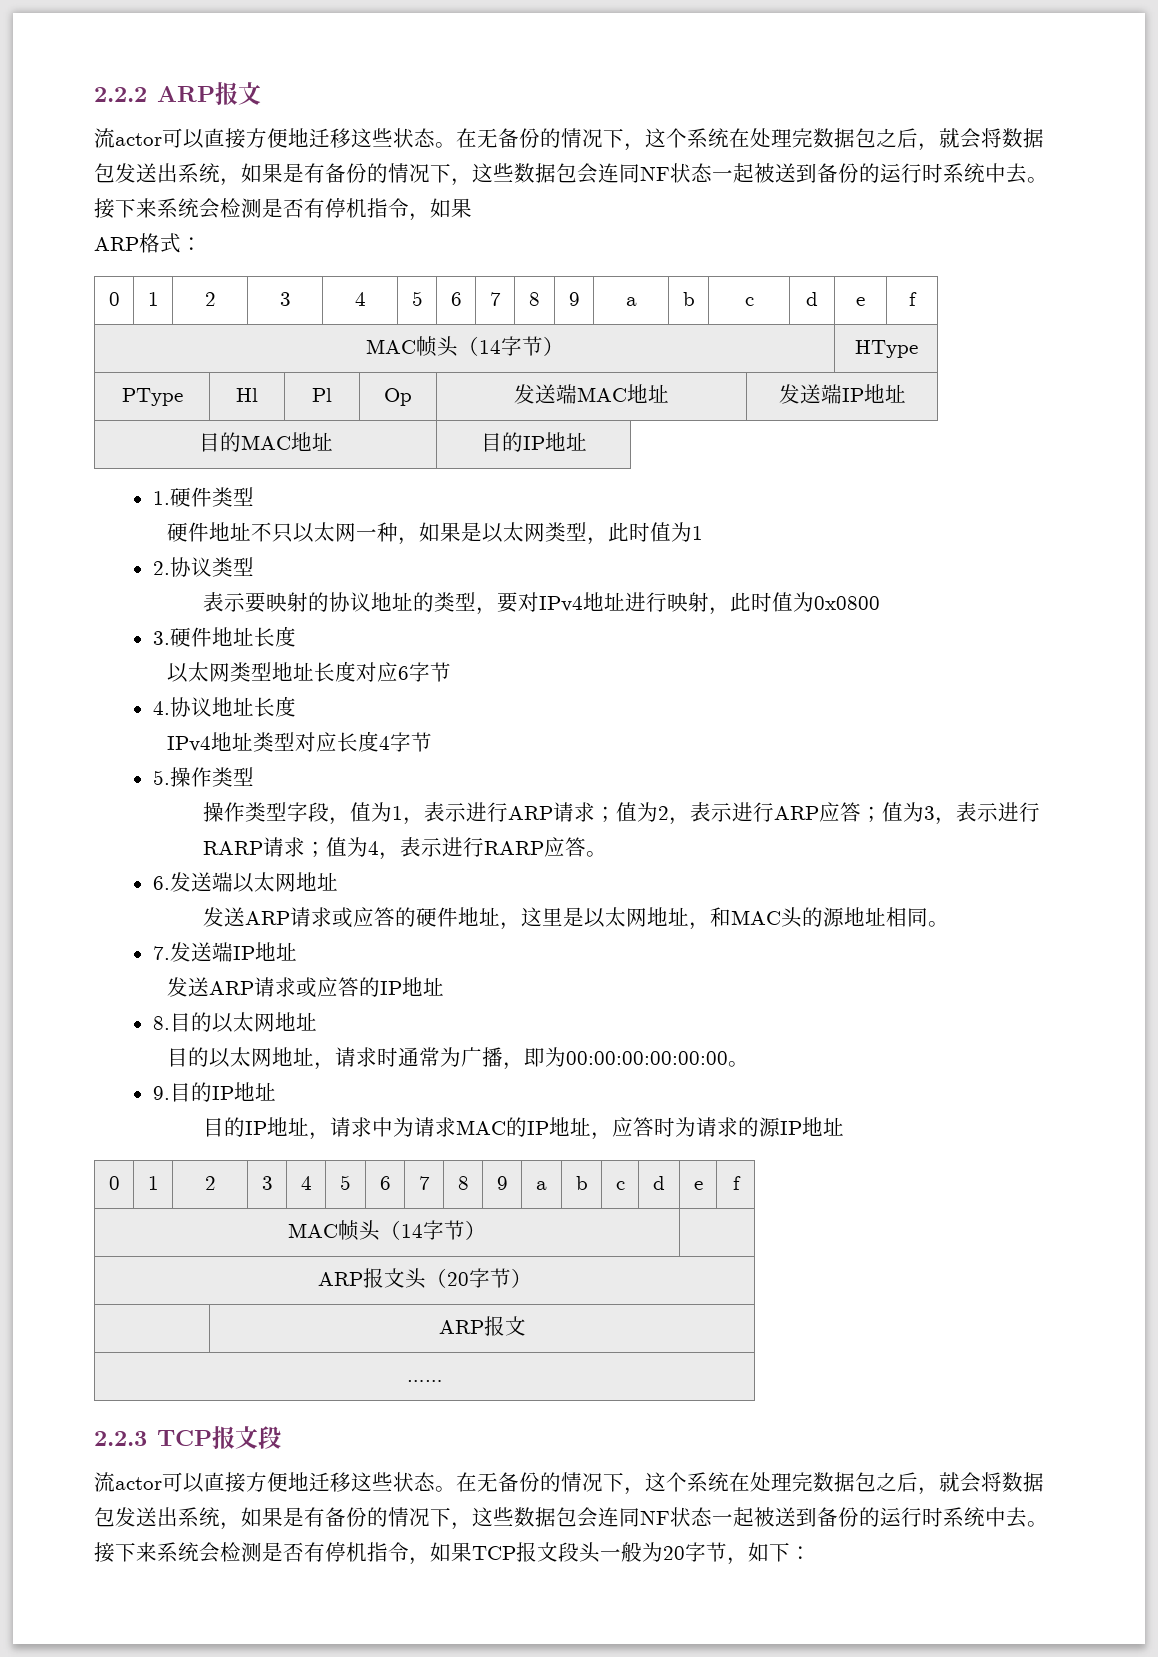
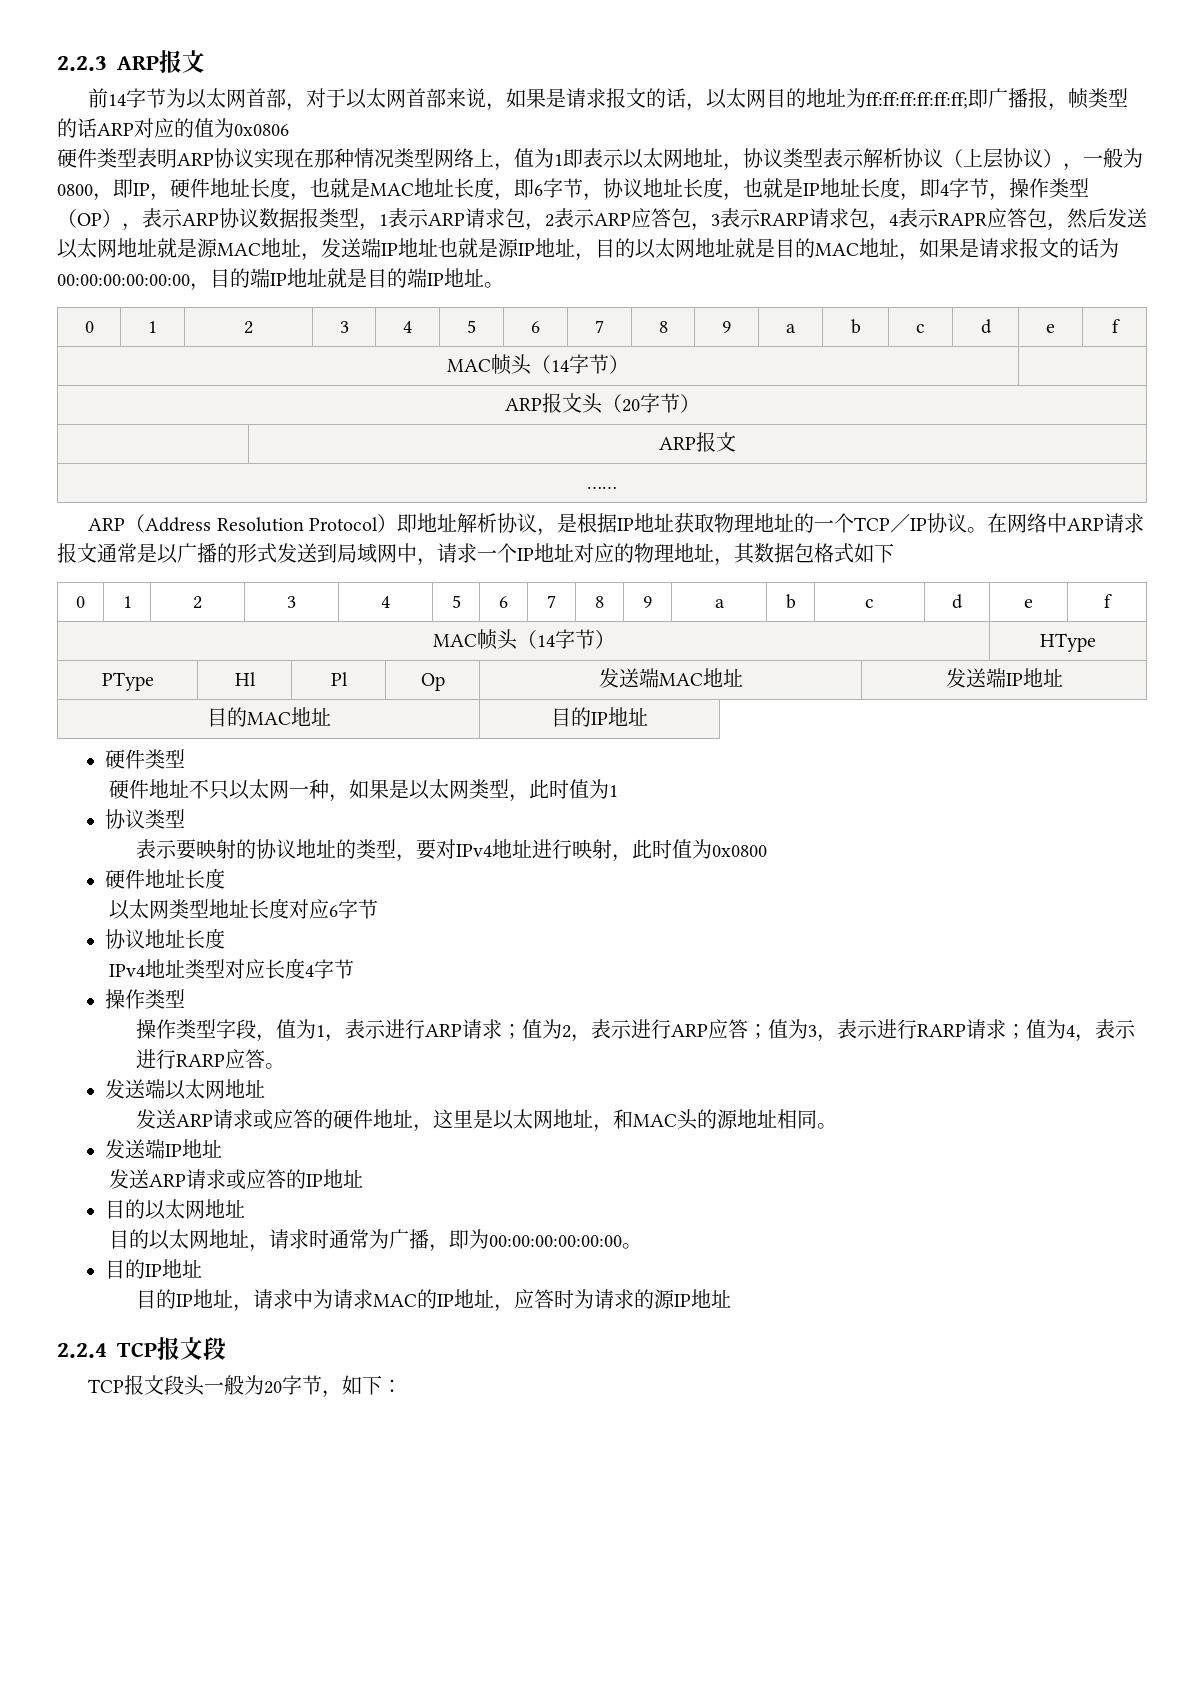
[94,82,262,105] [94,128,1044,151] [94,163,1048,186] [94,198,472,221] [94,233,202,253] 2.2.2 ARP报文 // 流actor可以直接方便地迁移这些状态。在无备份的情况下，这个系统在处理完数据包之后，就会将数据包发送出系统，如果是有备份的情况下，这些数据包会连同NF状态一起被送到备份的运行时系统中去。接下来系统会检测是否有停机指令，如果 // ARP格式： -> [57,50,205,73] [88,88,1129,111] [57,118,289,138] [57,148,1143,171] [57,177,1089,201] [57,208,1147,231] [57,238,1119,261] [57,268,504,291] [84,321,94,333] [148,321,157,333] [244,321,253,334] [339,321,349,333] [403,321,412,333] [467,320,476,333] [531,321,540,333] [595,320,604,333] [658,321,668,333] [722,321,731,333] [786,324,796,333] [850,319,861,334] [916,324,925,333] [980,319,992,334] [1046,324,1055,333] [1111,319,1120,333] [447,354,629,375] [504,393,700,414] [658,432,736,452] [587,486,617,489] [88,513,1145,536] [57,543,894,566] 2.2.3 ARP报文 // 前14字节为以太网首部，对于以太网首部来说，如果是请求报文的话，以太网目的地址为ff:ff:ff:ff:ff:ff;即广播报，帧类型的话ARP对应的值为0x0806 // 硬件类型表明ARP协议实现在那种情况类型网络上，值为1即表示以太网地址，协议类型表示解析协议（上层协议），一般为0800，即IP，硬件地址长度，也就是MAC地址长度，即6字节，协议地址长度，也就是IP地址长度，即4字节，操作类型（OP），表示ARP协议数据报类型，1表示ARP请求包，2表示ARP应答包，3表示RARP请求包，4表示RAPR应答包，然后发送以太网地址就是源MAC地址，发送端IP地址也就是源IP地址，目的以太网地址就是目的MAC地址，如果是请求报文的话为00:00:00:00:00:00，目的端IP地址就是目的端IP地址。 // 0 | 1 | 2 | 3 | 4 | 5 | 6 | 7 | 8 | 9 | a | b | c | d | e | f // MAC帧头（14字节） | // ARP报文头（20字节） // | ARP报文 // …… // ARP（Address Resolution Protocol）即地址解析协议，是根据IP地址获取物理地址的一个TCP／IP协议。在网络中ARP请求报文通常是以广播的形式发送到局域网中，请求一个IP地址对应的物理地址，其数据包格式如下
[152,491,170,505] 1. -> (648, 716) none
[152,561,170,575] 2. -> (619, 791) none
[152,631,170,645] 3. -> (767, 851) none
[152,701,170,715] 4. -> (379, 909) none
[152,770,170,785] 5. -> (355, 969) none
[152,876,170,890] 6. -> (285, 1066) none
[152,946,170,960] 7. -> (837, 1126) none
[152,1016,170,1030] 8. -> (364, 1178) none
[152,1086,170,1100] 9. -> (643, 1246) none
[108,1176,120,1190] [147,1176,159,1190] [204,1176,216,1190] [261,1176,273,1190] [300,1176,312,1190] [340,1175,351,1190] [379,1176,391,1190] [418,1176,430,1190] [457,1176,469,1190] [496,1176,508,1190] [536,1181,547,1190] [575,1176,588,1190] [615,1181,625,1190] [653,1176,665,1190] [693,1181,703,1190] [732,1176,741,1190] [288,1220,486,1241] [317,1268,532,1289] [438,1316,526,1336] [406,1380,443,1382] [94,1426,282,1449] [94,1472,1044,1495] [94,1507,1048,1530] [94,1542,472,1565] // 0 | 1 | 2 | 3 | 4 | 5 | 6 | 7 | 8 | 9 | a | b | c | d | e | f // MAC帧头（14字节） | // ARP报文头（20字节） // | ARP报文 // …… // 2.2.3 TCP报文段 // 流actor可以直接方便地迁移这些状态。在无备份的情况下，这个系统在处理完数据包之后，就会将数据包发送出系统，如果是有备份的情况下，这些数据包会连同NF状态一起被送到备份的运行时系统中去。接下来系统会检测是否有停机指令，如果 -> [57,1337,226,1360] // 2.2.4 TCP报文段 //

